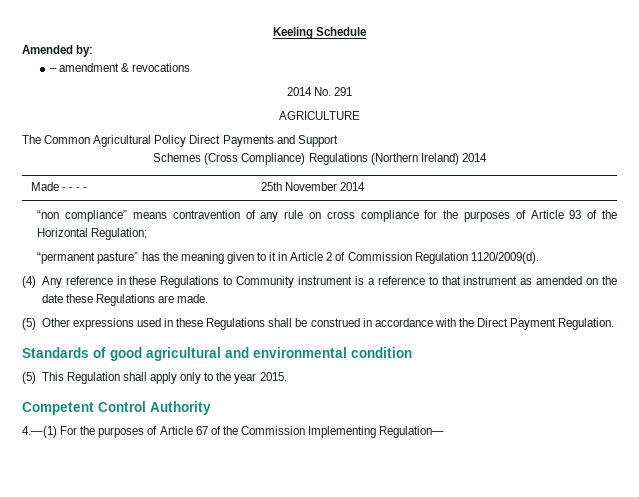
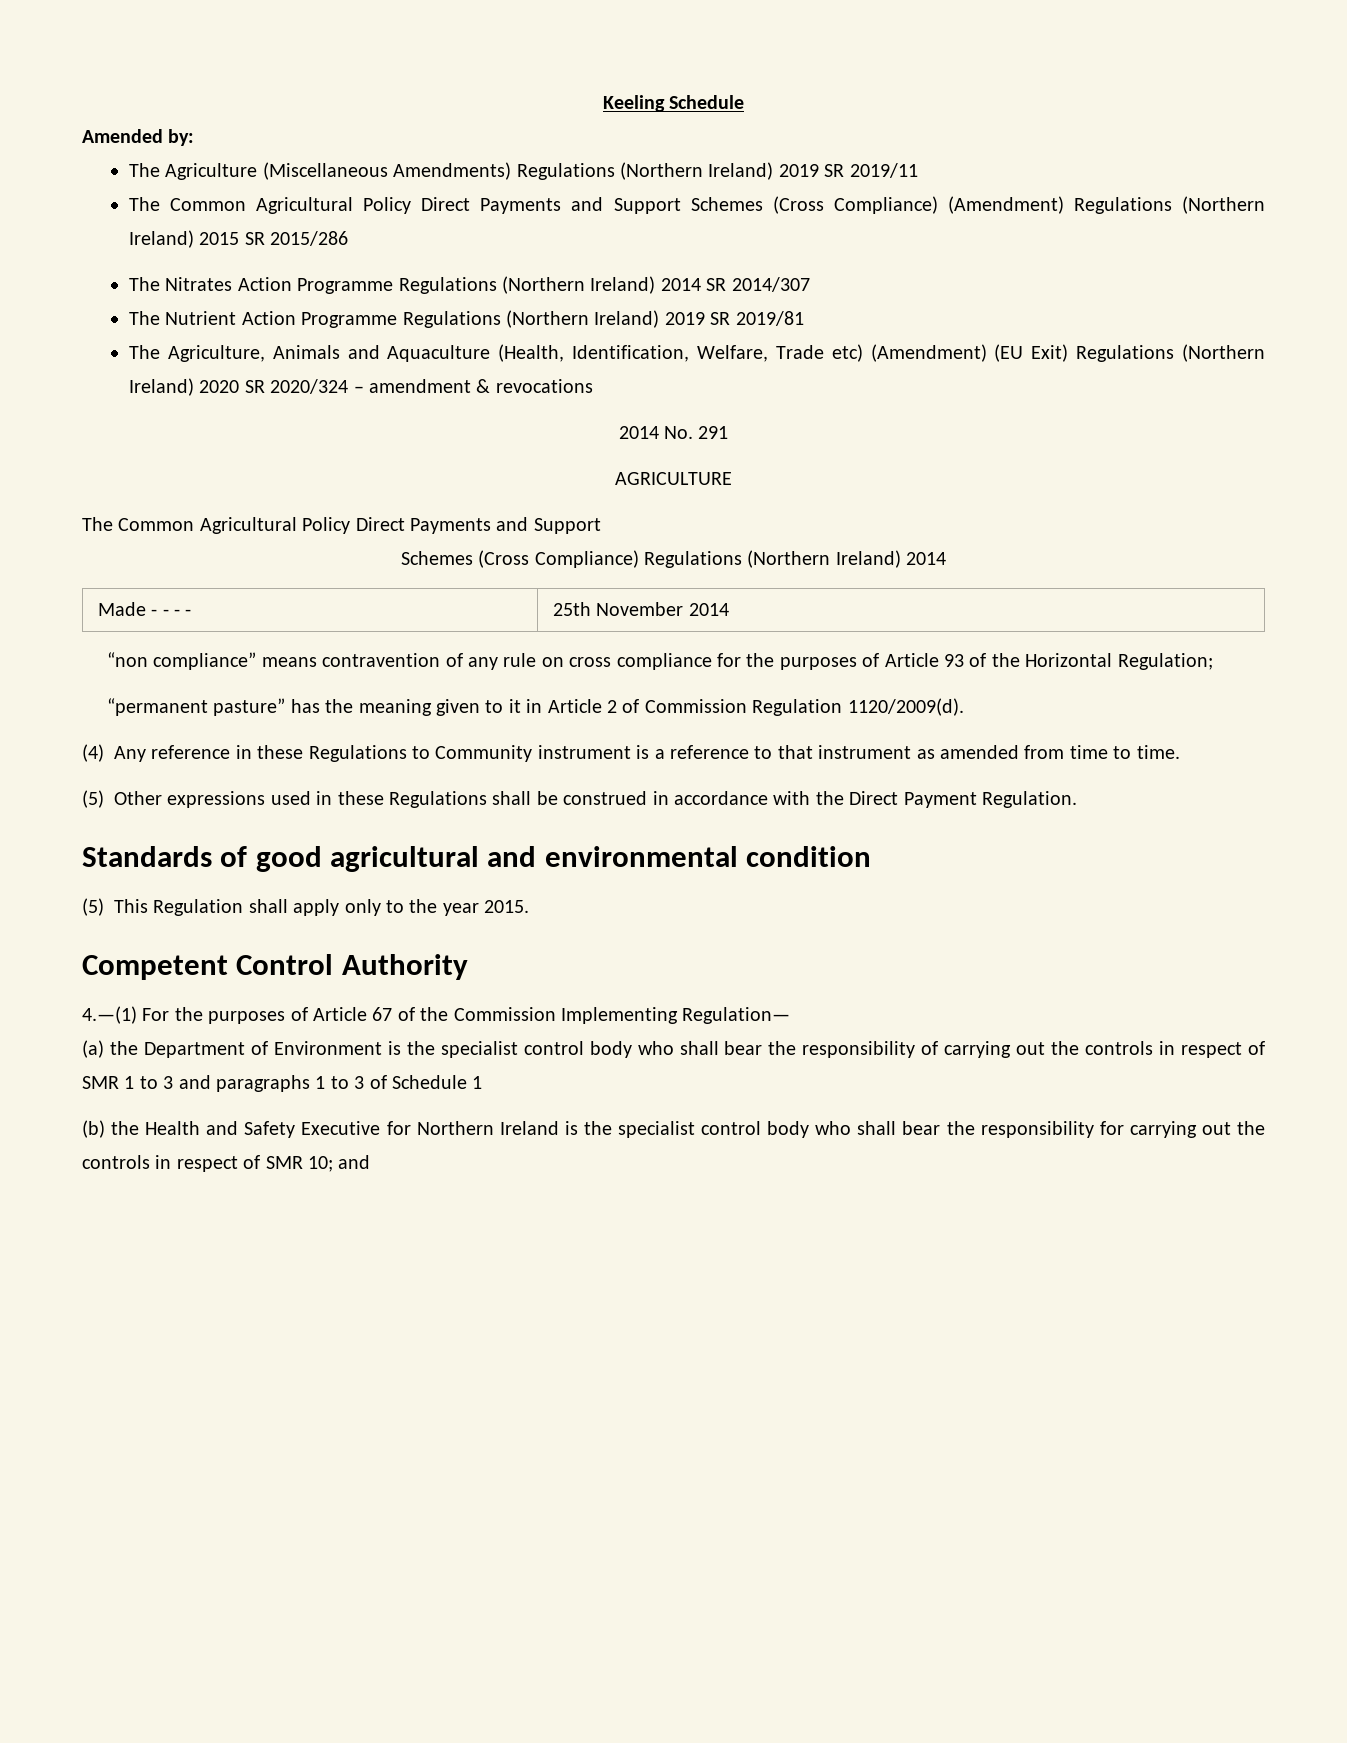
(94, 51) none -> [129,162,918,180] [129,196,1265,214] [129,230,349,248] [129,276,810,294] [129,310,804,328] [129,344,1266,362] [129,378,349,396] The Agriculture (Miscellaneous Amendments) Regulations (Northern Ireland) 2019 SR 2019/11 // The Common Agricultural Policy Direct Payments and Support Schemes (Cross Compliance) (Amendment) Regulations (Northern Ireland) 2015 SR 2015/286 // The Nitrates Action Programme Regulations (Northern Ireland) 2014 SR 2014/307 // The Nutrient Action Programme Regulations (Northern Ireland) 2019 SR 2019/81 // The Agriculture, Animals and Aquaculture (Health, Identification, Welfare, Trade etc) (Amendment) (EU Exit) Regulations (Northern Ireland) 2020 SR 2020/324
[586,276,617,285] [41,294,209,306] on the date these Regulations are made. -> [1024,745,1180,759] from time to time.
(445, 432) none -> [82,1040,1266,1058] [82,1075,483,1092] [82,1120,1266,1138] [82,1155,371,1172] // (a) the Department of Environment is the specialist control body who shall bear the responsibility of carrying out the controls in respect of SMR 1 to 3 and paragraphs 1 to 3 of Schedule 1 // (b) the Health and Safety Executive for Northern Ireland is the specialist control body who shall bear the responsibility for carrying out the controls in respect of SMR 10; and

